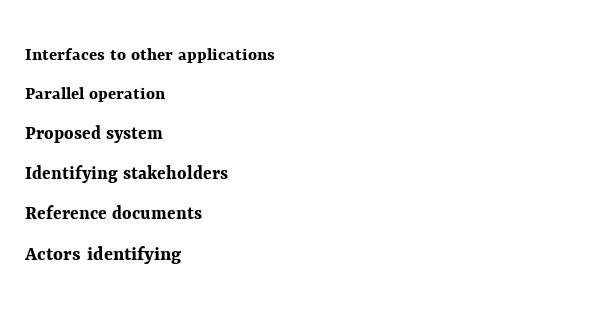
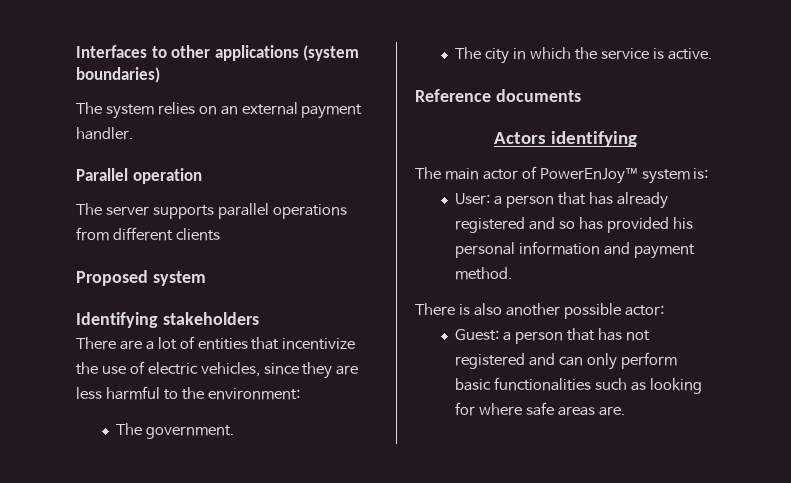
[25,87,167,102] [25,125,164,143] [25,165,229,183] [25,205,203,219] [24,246,181,264] // Parallel operation // Proposed system // Identifying stakeholders // Reference documents // Actors identifying -> [303,45,360,61] [76,67,160,83] [76,102,363,119] [76,127,133,140] [76,168,202,184] [76,203,347,219] [76,227,220,241] [76,270,206,286] [76,312,259,328] [76,336,356,350] [76,361,359,379] [76,386,300,400] [116,423,235,439] [455,47,712,64] [415,89,581,102] [493,131,637,147] [415,166,709,184] [455,192,668,209] [455,217,693,233] [455,241,695,259] [455,267,513,280] [415,303,664,319] [455,328,650,344] [455,352,677,370] [455,377,702,394] [455,402,625,416] (system boundaries) // The system relies on an external payment handler. // Parallel operation // The server supports parallel operations from different clients // Proposed system // Identifying stakeholders // There are a lot of entities that incentivize the use of electric vehicles, since they are less harmful to the environment: // The government. // The city in which the service is active. // Reference documents // Actors identifying // The main actor of PowerEnJoy™ system is: // User: a person that has already registered and so has provided his personal information and payment method. // There is also another possible actor: // Guest: a person that has not registered and can only perform basic functionalities such as looking for where safe areas are.

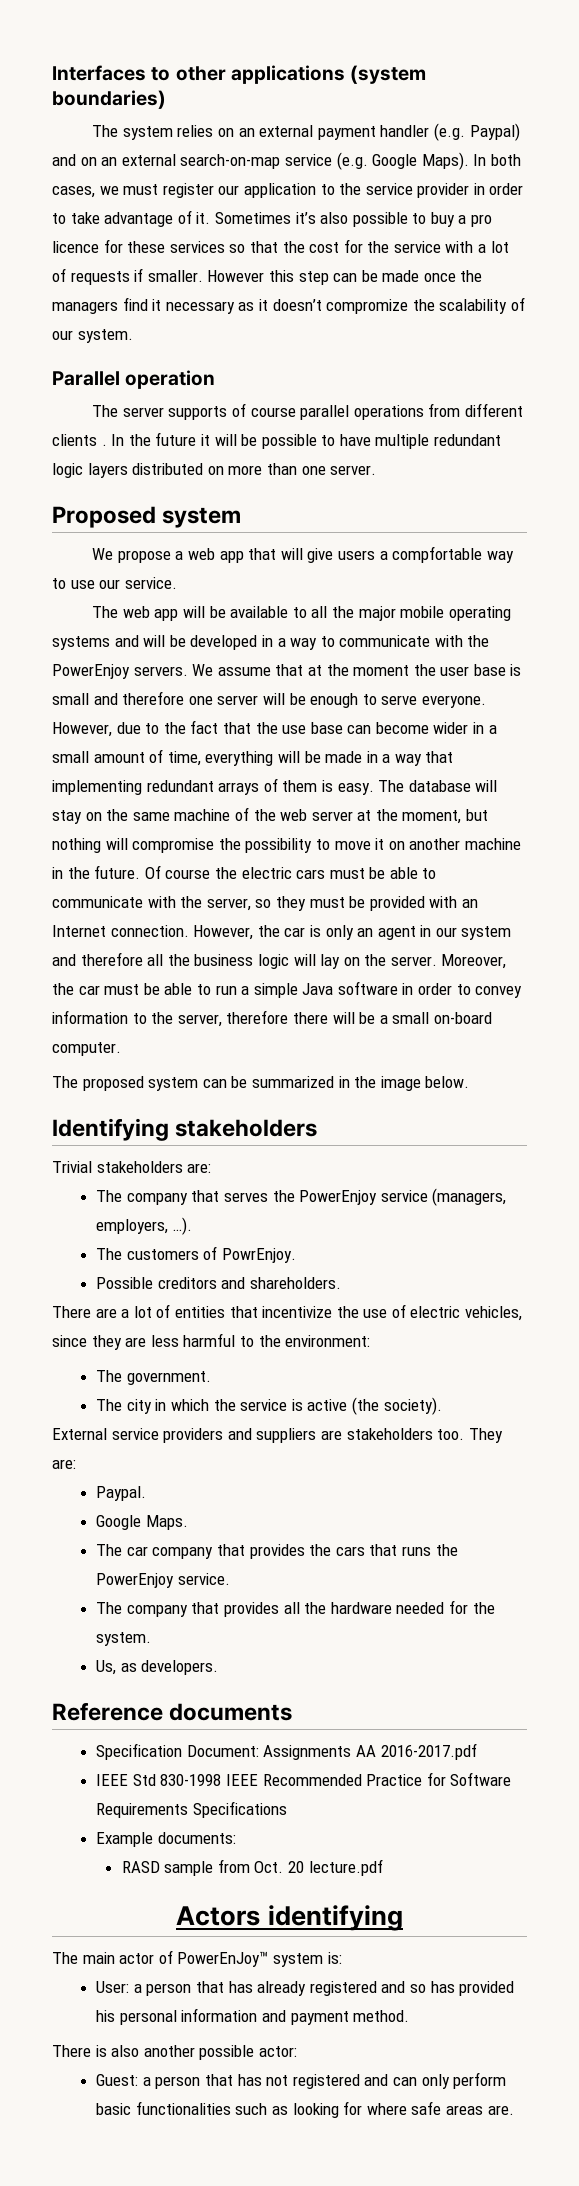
[76,127,133,140] handler. -> [380,123,520,141] [52,152,521,170] [52,183,524,198] [52,210,493,227] [52,239,509,253] [52,268,483,285] [52,297,525,314] [52,329,133,343] handler (e.g. Paypal) and on an external search-on-map service (e.g. Google Maps). In both cases, we must register our application to the service provider in order to take advantage of it. Sometimes it’s also possible to buy a pro licence for these services so that the cost for the service with a lot of requests if smaller. However this step can be made once the managers find it necessary as it doesn’t compromize the scalability of our system.
(214, 212) none -> [231,403,296,417] of course
[76,270,206,286] [76,312,259,328] // Proposed system // Identifying stakeholders -> [101,432,502,449] [52,463,377,478] [52,506,242,528] [92,546,514,563] [52,577,177,589] [92,606,511,621] [52,635,490,650] [52,664,522,679] [52,691,486,708] [52,720,497,737] [52,749,454,766] [52,778,498,795] [52,807,489,824] [52,838,521,853] [52,865,437,879] [52,896,478,911] [52,925,512,940] [52,952,507,969] [52,981,523,998] [52,1010,492,1027] [52,1042,121,1056] [52,1076,470,1091] [52,1118,318,1141] [52,1161,212,1173] [96,1188,507,1206] [96,1217,192,1235] [96,1246,296,1263] [96,1277,341,1289] . In the future it will be possible to have multiple redundant logic layers distributed on more than one server. // Proposed system // We propose a web app that will give users a compfortable way to use our service. // The web app will be available to all the major mobile operating systems and will be developed in a way to communicate with the PowerEnjoy servers. We assume that at the moment the user base is small and therefore one server will be enough to serve everyone. However, due to the fact that the use base can become wider in a small amount of time, everything will be made in a way that implementing redundant arrays of them is easy. The database will stay on the same machine of the web server at the moment, but nothing will compromise the possibility to move it on another machine in the future. Of course the electric cars must be able to communicate with the server, so they must be provided with an Internet connection. However, the car is only an agent in our system and therefore all the business logic will lay on the server. Moreover, the car must be able to run a simple Java software in order to convey information to the server, therefore there will be a small on-board computer. // The proposed system can be summarized in the image below. // Identifying stakeholders // Trivial stakeholders are: // The company that serves the PowerEnjoy service (managers, employers, …). // The customers of PowrEnjoy. // Possible creditors and shareholders.
[667,48,712,60] [415,89,581,102] active. // Reference documents -> [307,1397,442,1415] [52,1428,503,1443] [52,1459,76,1469] [96,1486,147,1501] [96,1515,188,1530] [96,1544,458,1559] [96,1573,230,1588] [96,1600,495,1617] [96,1632,152,1646] [96,1660,219,1675] [52,1702,293,1721] [96,1743,477,1760] [96,1772,512,1786] [96,1801,287,1818] [96,1832,236,1847] [121,1859,383,1876] active (the society). // External service providers and suppliers are stakeholders too. They are: // Paypal. // Google Maps. // The car company that provides the cars that runs the PowerEnjoy service. // The company that provides all the hardware needed for the system. // Us, as developers. // Reference documents // Specification Document: Assignments AA 2016-2017.pdf // IEEE Std 830-1998 IEEE Recommended Practice for Software Requirements Specifications // Example documents: // RASD sample from Oct. 20 lecture.pdf

